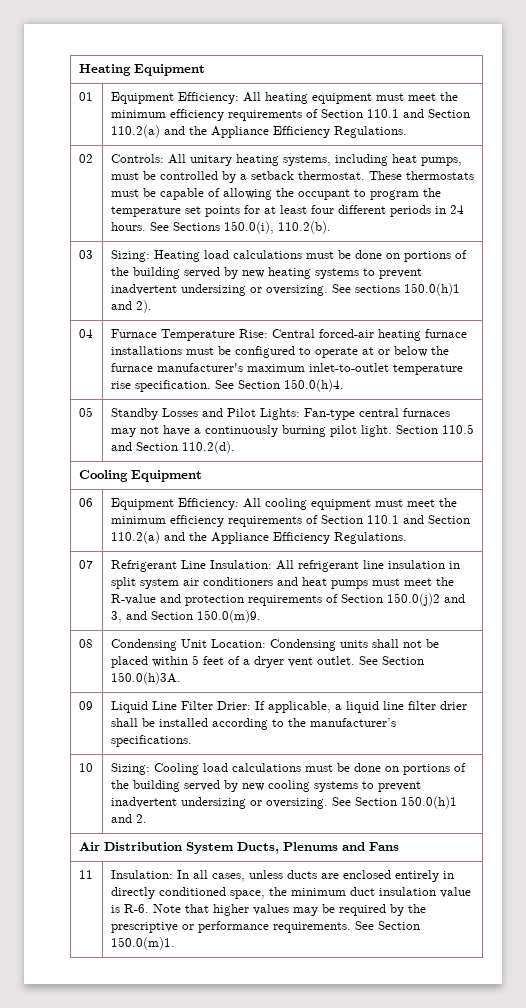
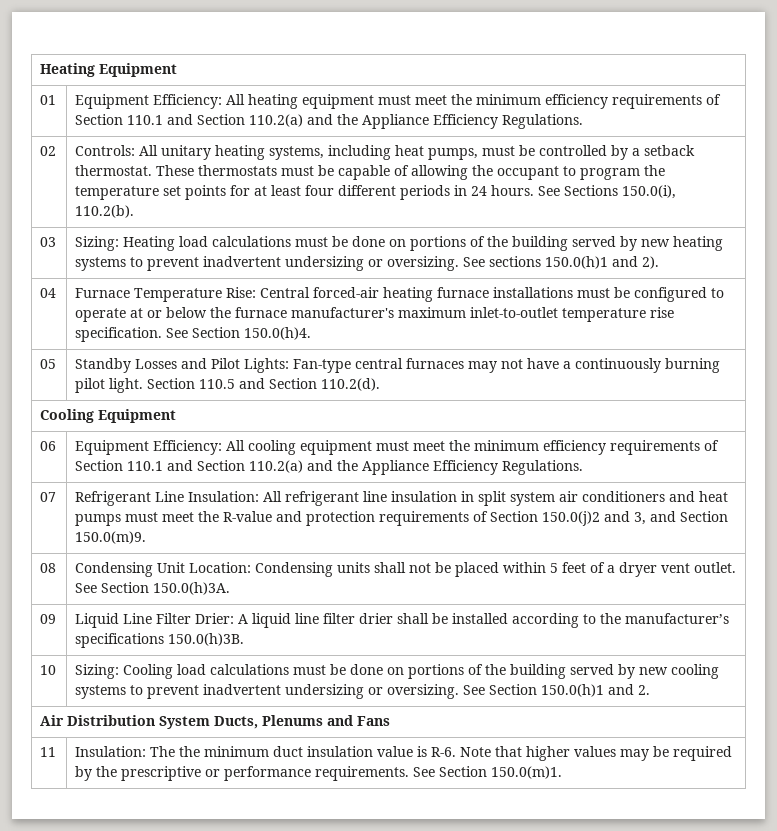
[254,701,342,713] If applicable, a -> [238,614,249,624] A
[110,735,192,747] specifications. -> [75,633,245,648] specifications 150.0(h)3B.
[176,870,454,882] [110,887,265,899] In all cases, unless ducts are enclosed entirely in directly conditioned space, -> [150,746,176,757] The

